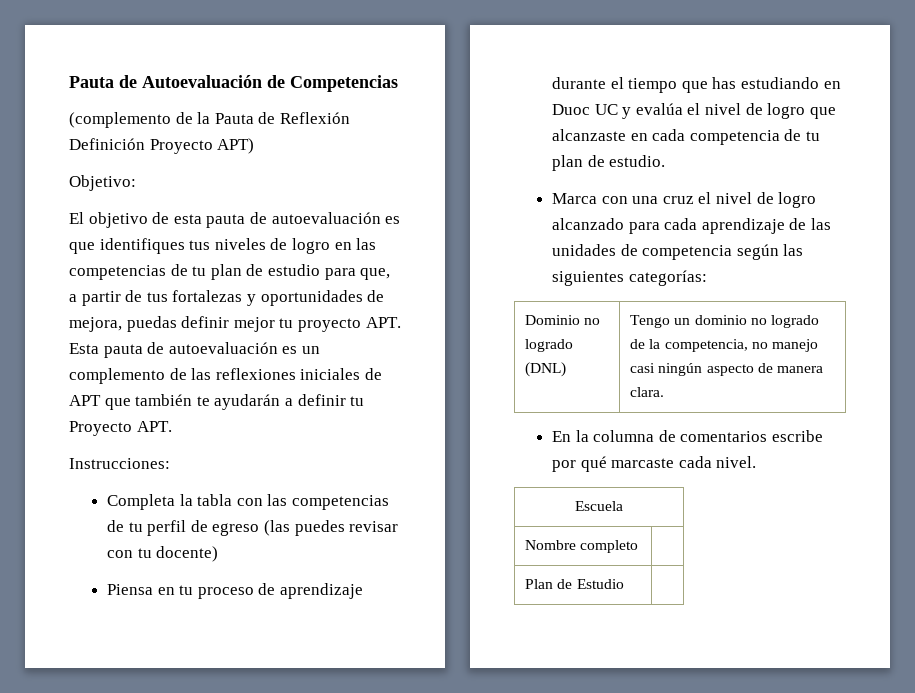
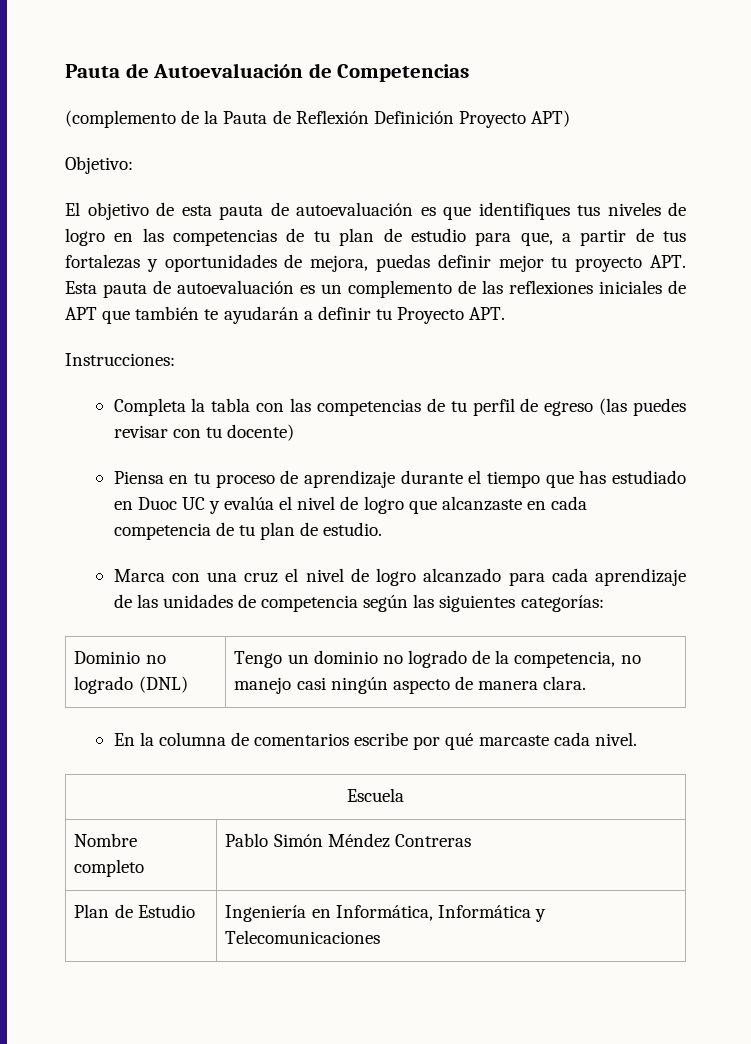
[740,77,819,89] estudiando -> [612,470,686,484] estudiado
(639, 546) none -> [225,833,471,848] Pablo Simón Méndez Contreras
(624, 584) none -> [225,905,547,922] [225,930,381,944] Ingeniería en Informática, Informática y Telecomunicaciones

